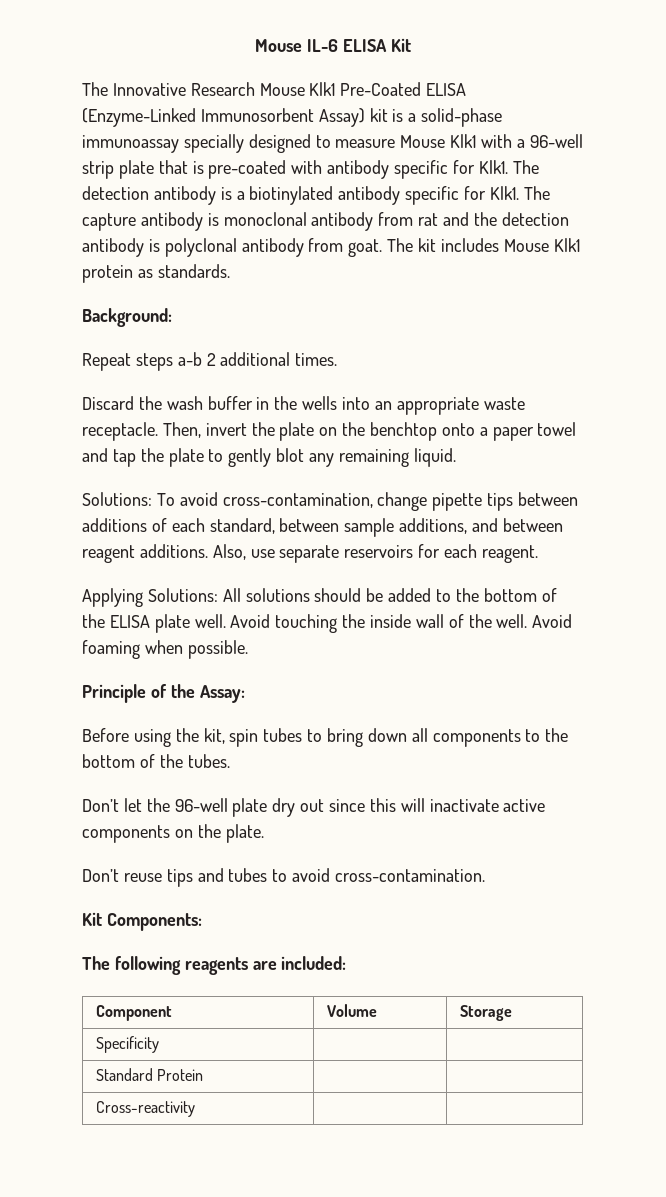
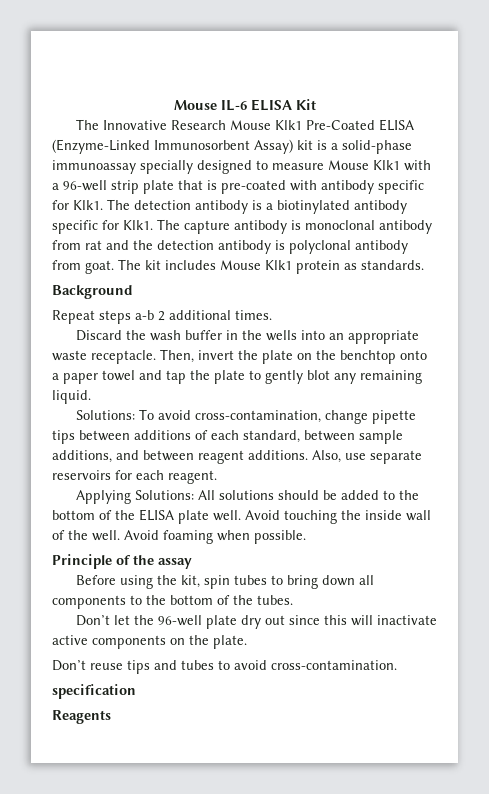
[82,308,172,327] Background: -> [52,285,133,299] Background
[199,685,245,703] Assay: -> [158,558,192,569] assay
[82,912,202,931] [82,956,347,975] [96,1005,173,1021] [327,1004,378,1017] [460,1005,513,1021] [96,1036,160,1053] [96,1068,204,1081] [96,1101,196,1117] Kit Components: // The following reagents are included: // Component | Volume | Storage // Specificity | | // Standard Protein | | // Cross-reactivity | | -> [52,684,136,699] [52,710,111,724] specification // Reagents

